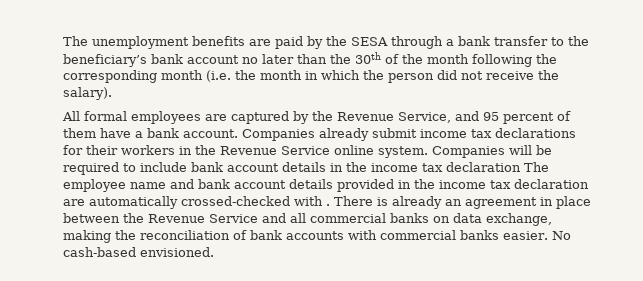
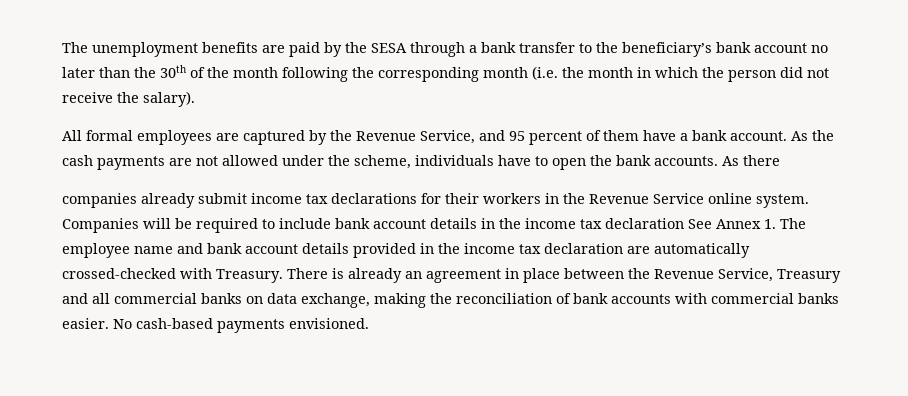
[242,129,315,141] Companies -> [791,130,834,141] [62,155,780,170] [62,193,137,208] As the cash payments are not allowed under the scheme, individuals have to open the bank accounts. As there // companies
(521, 167) none -> [688,219,776,229] See Annex 1.
[326,204,330,206] . -> [216,269,283,283] Treasury.
[209,214,258,223] Service -> [718,268,841,283] Service, Treasury
(136, 252) none -> [217,319,285,333] payments

